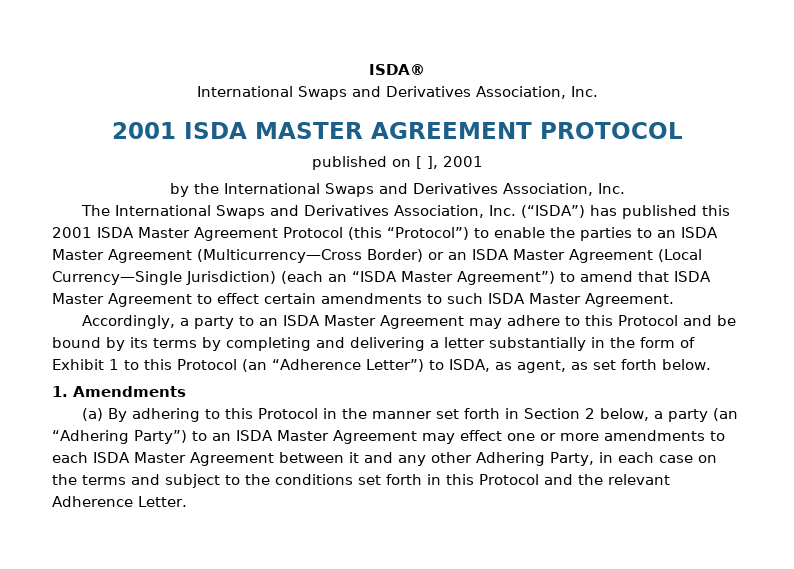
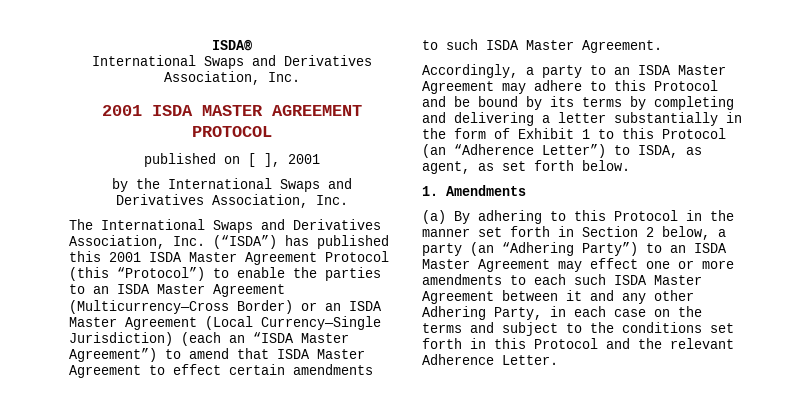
(88, 457) none -> [574,274,606,285] such

